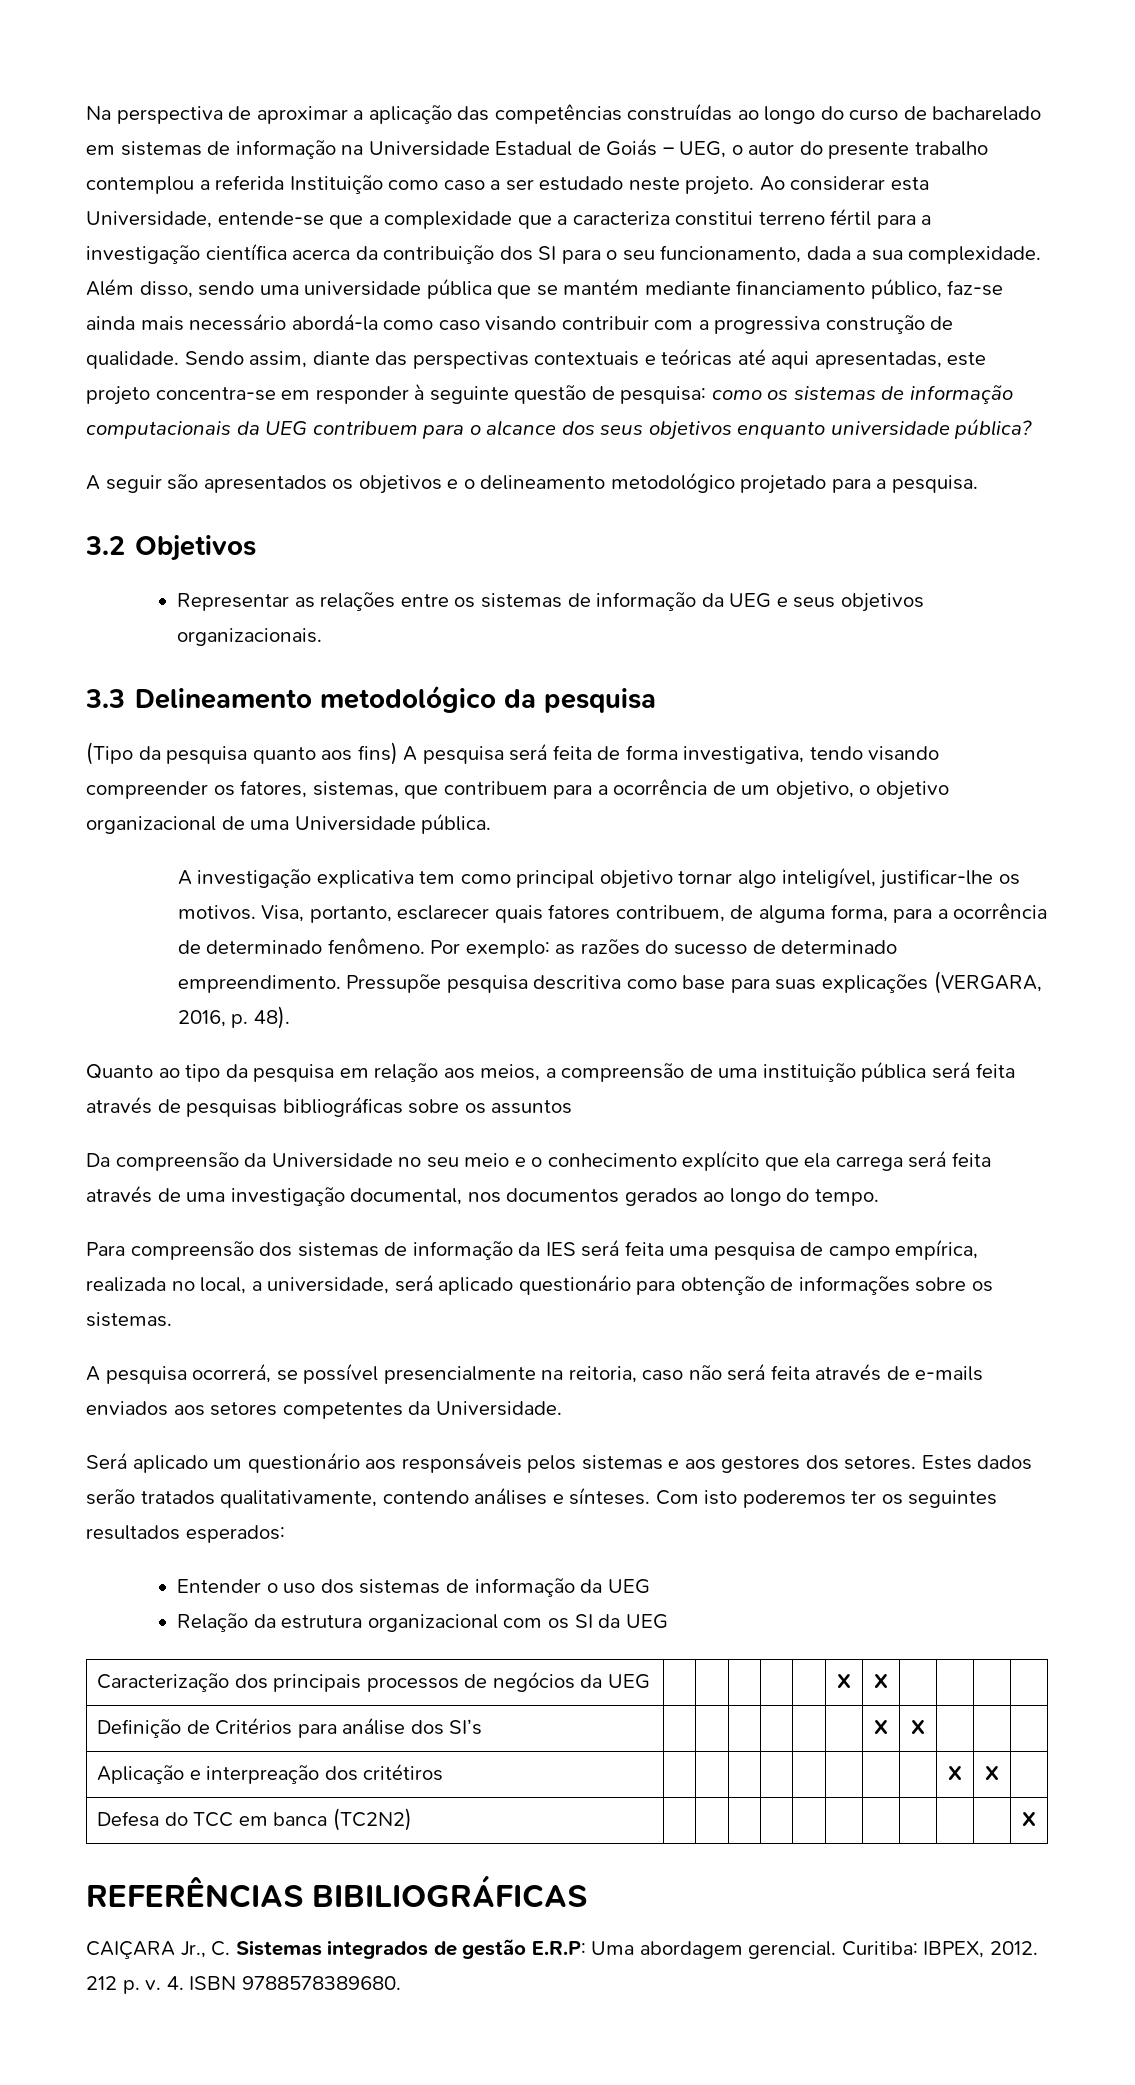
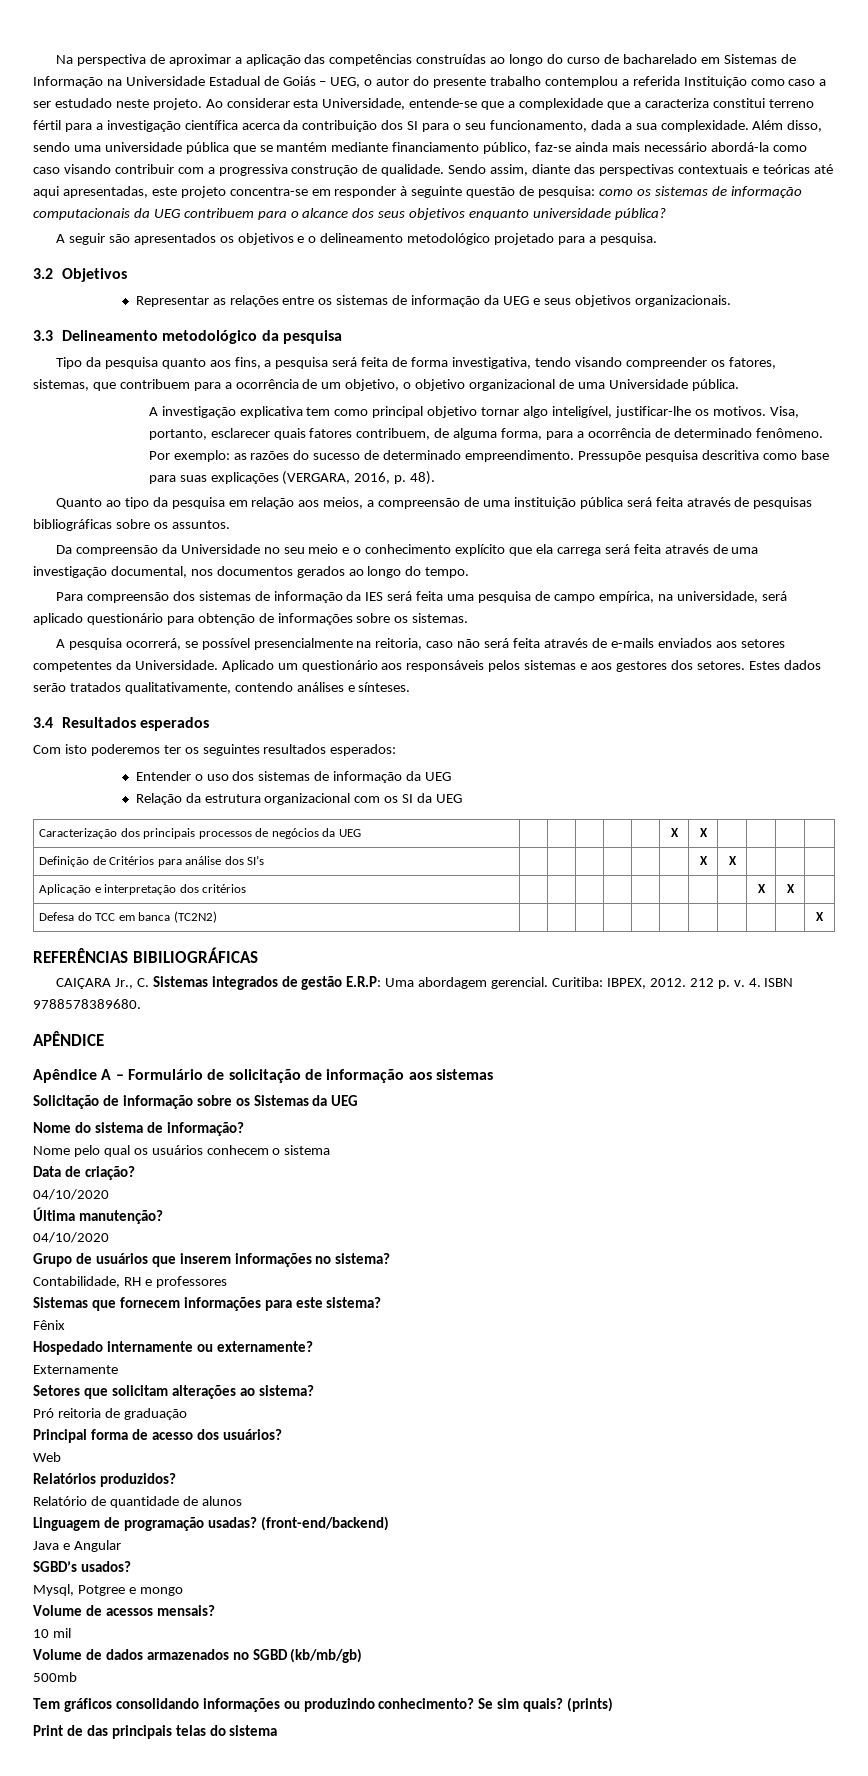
[120,140,336,159] sistemas de informação -> [723,54,796,64] [33,76,103,88] Sistemas de Informação
[86,742,133,765] (Tipo -> [55,357,82,369] Tipo
[357,742,418,765] fins) A -> [234,357,272,369] fins, a
[491,1100,573,1114] assuntos -> [171,520,230,529] assuntos.
[86,1277,262,1294] realizada no local, a -> [657,594,673,601] na
[86,1452,208,1473] // Será aplicado -> [221,660,274,672] Aplicado
(651, 1496) none -> [33,717,210,731] // 3.4 Resultados esperados //
[206,1763,444,1784] interpreação dos critétiros -> [104,884,247,895] interpretação dos critérios
(401, 1983) none -> [33,1031,104,1046] [33,1069,493,1083] [33,1095,359,1109] [33,1122,244,1136] [33,1145,331,1157] [33,1166,135,1180] [33,1189,109,1200] [33,1207,163,1224] [33,1232,109,1243] [33,1253,391,1267] [33,1276,227,1288] [33,1297,382,1311] [33,1320,65,1330] [33,1341,313,1355] [33,1365,118,1374] [33,1385,314,1399] [33,1408,187,1420] [33,1429,282,1443] [33,1452,61,1462] [33,1473,176,1487] [33,1496,242,1508] [33,1516,389,1531] [33,1540,121,1552] [33,1561,131,1572] [33,1584,183,1596] [33,1605,215,1616] [33,1628,71,1638] [33,1648,363,1663] [33,1672,77,1682] [33,1697,614,1712] [33,1725,278,1739] // APÊNDICE // Apêndice A – Formulário de solicitação de informação aos sistemas // Solicitação de informação sobre os Sistemas da UEG // Nome do sistema de informação? // Nome pelo qual os usuários conhecem o sistema // Data de criação? // 04/10/2020 // Última manutenção? // 04/10/2020 // Grupo de usuários que inserem informações no sistema? // Contabilidade, RH e professores // Sistemas que fornecem informações para este sistema? // Fênix // Hospedado internamente ou externamente? // Externamente // Setores que solicitam alterações ao sistema? // Pró reitoria de graduação // Principal forma de acesso dos usuários? // Web // Relatórios produzidos? // Relatório de quantidade de alunos // Linguagem de programação usadas? (front-end/backend) // Java e Angular // SGBD’s usados? // Mysql, Potgree e mongo // Volume de acessos mensais? // 10 mil // Volume de dados armazenados no SGBD (kb/mb/gb) // 500mb // Tem gráficos consolidando informações ou produzindo conhecimento? Se sim quais? (prints) // Print de das principais telas do sistema

